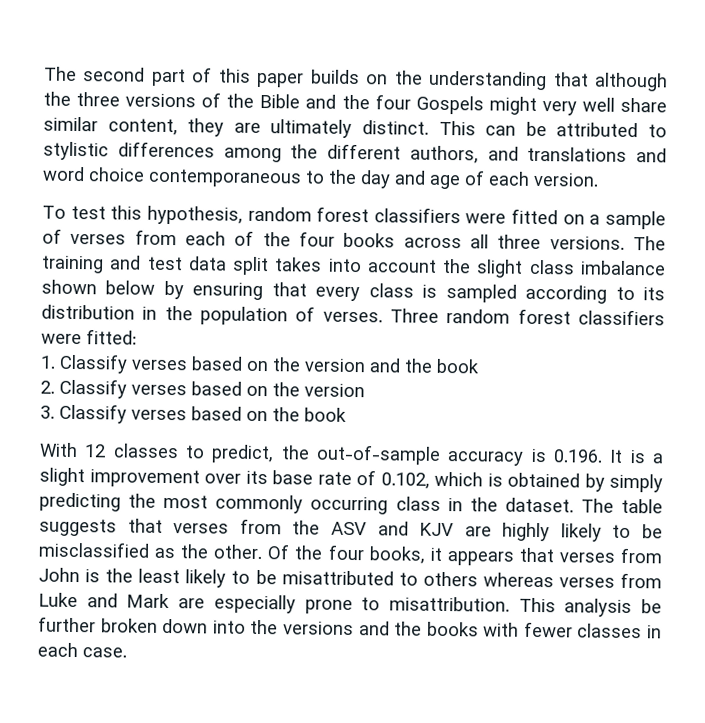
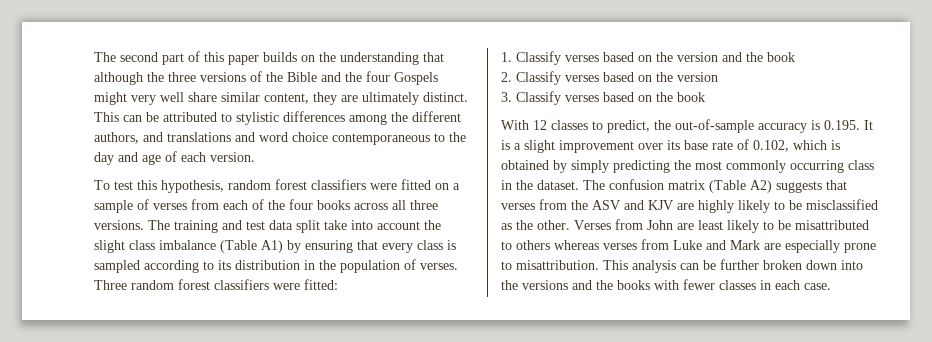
[274,257,323,272] takes -> [324,220,347,230] take
[41,279,156,295] shown below -> [220,240,283,253] (Table A1)
[553,449,603,463] 0.196. -> [824,120,860,130] 0.195.
[621,498,664,514] table -> [609,179,772,193] confusion matrix (Table A2)
[267,544,662,566] [38,567,134,583] Of the four books, it appears that verses from John is the -> [574,219,694,230] Verses from John are
(633, 608) none -> [680,263,699,270] can

